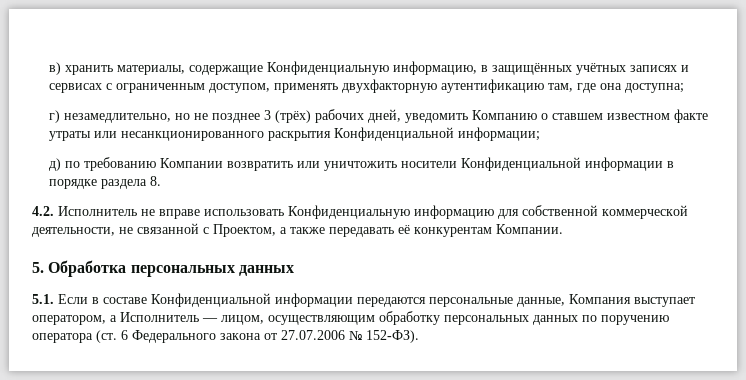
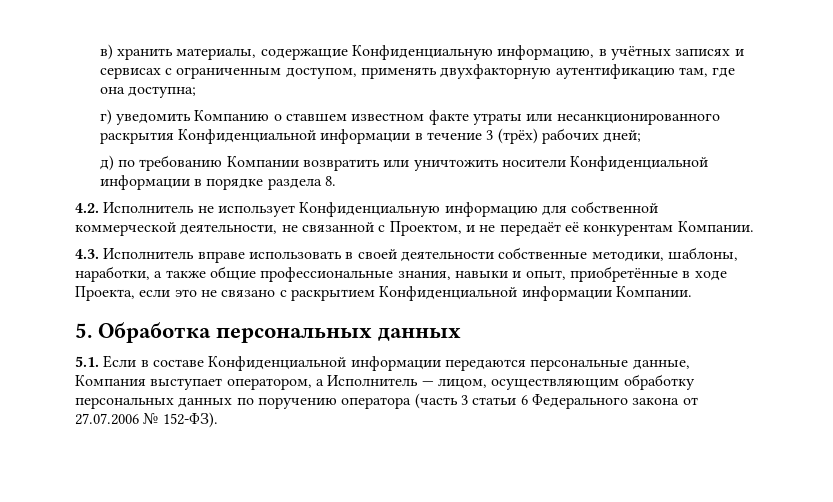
[491,63,572,75] защищённых -> (607, 52) none
[63,109,401,123] незамедлительно, но не позднее 3 (трёх) рабочих дней, -> (112, 117) none
[457,127,540,141] информации; -> [320,128,642,144] информации в течение 3 (трёх) рабочих дней;
[159,209,284,219] вправе использовать -> [217,205,295,217] использует
[280,225,492,237] а также передавать её конкурентам -> [465,221,754,236] [75,247,738,263] [75,266,727,282] [75,286,612,301] и не передаёт её конкурентам Компании. // 4.3. Исполнитель вправе использовать в своей деятельности собственные методики, шаблоны, наработки, а также общие профессиональные знания, навыки и опыт, приобретённые в ходе Проекта, если это не связано с раскрытием Конфиденциальной информации
[96,330,117,343] (ст. -> [414,393,517,409] (часть 3 статьи

